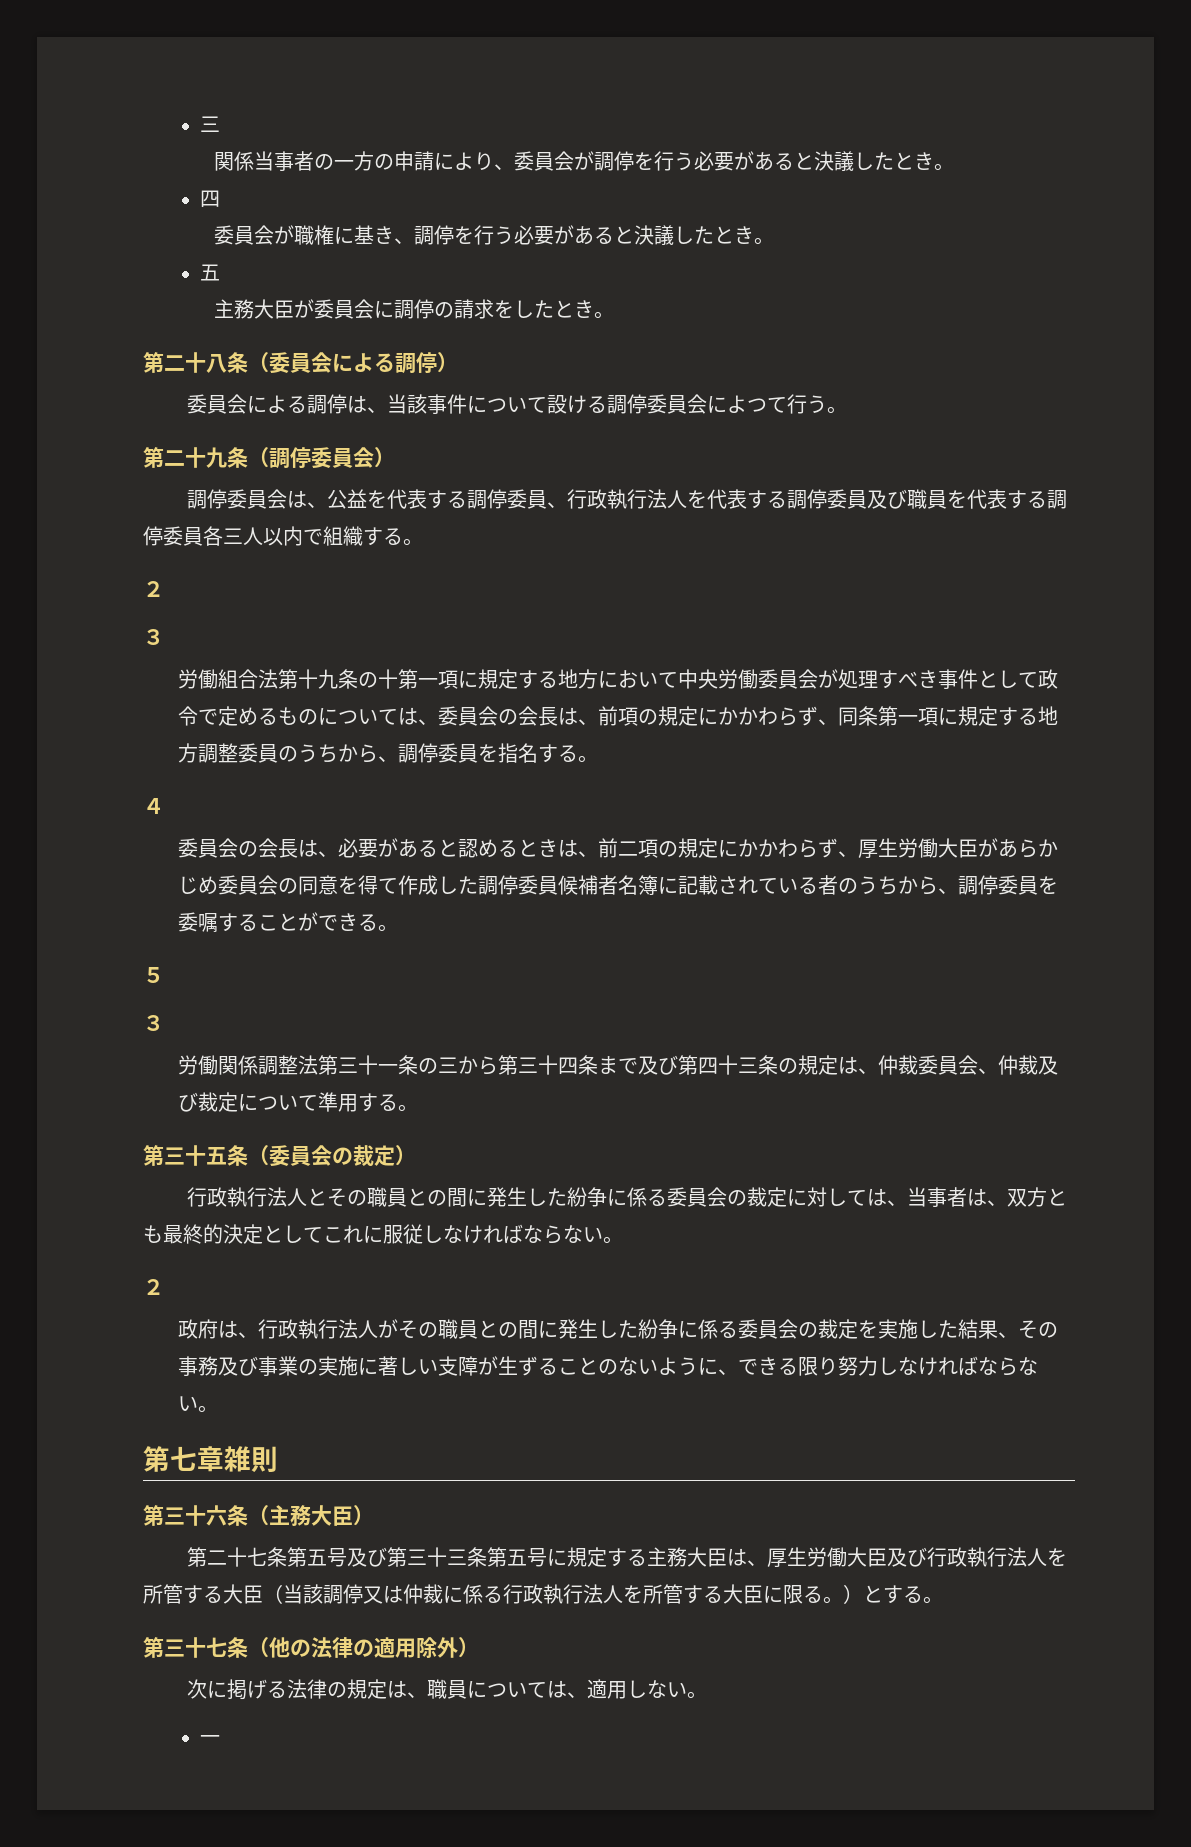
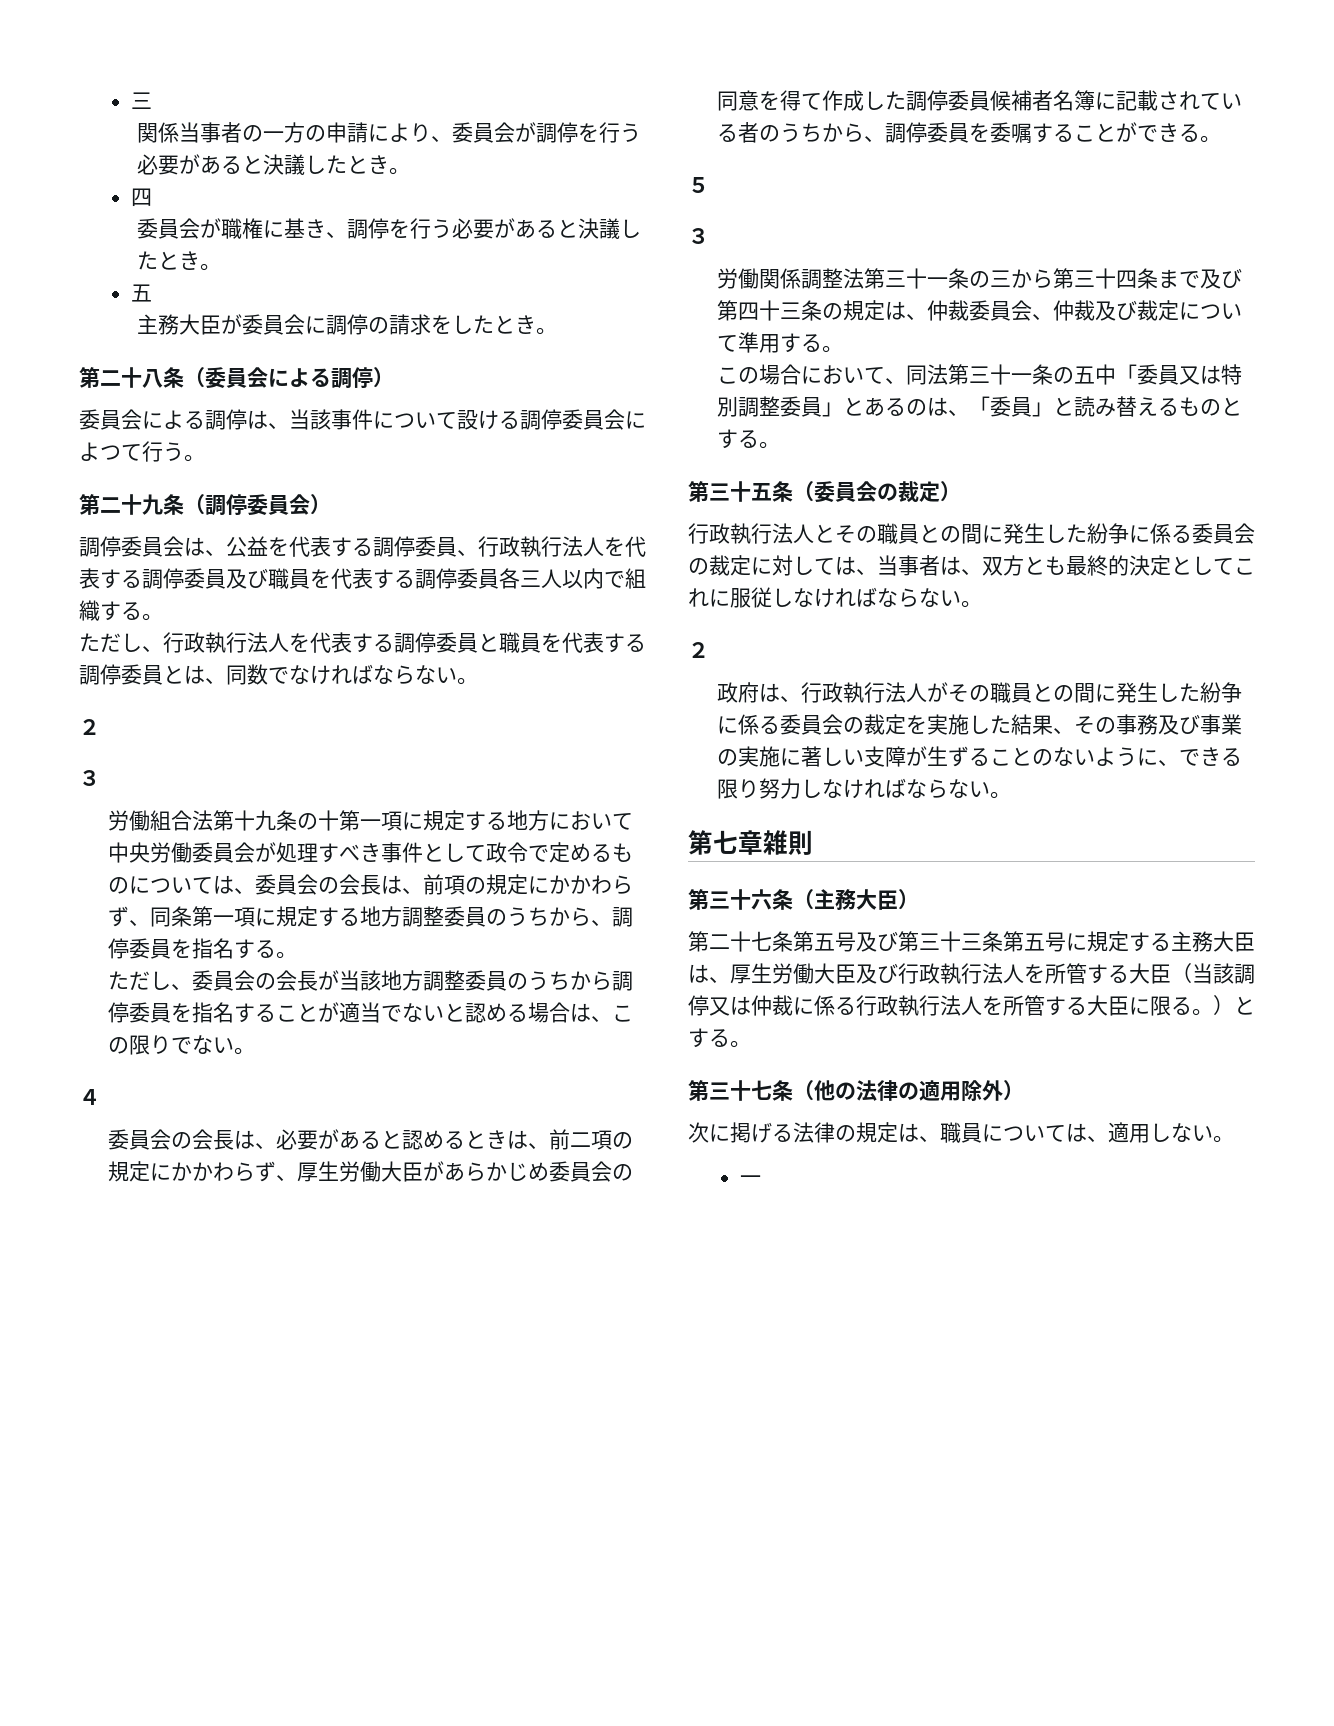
(423, 542) none -> [79,632,646,653] [79,664,478,685] // ただし、行政執行法人を代表する調停委員と職員を代表する調停委員とは、同数でなければならない。
(599, 759) none -> [107,970,633,991] [107,1002,633,1023] [107,1035,255,1055] // ただし、委員会の会長が当該地方調整委員のうちから調停委員を指名することが適当でないと認める場合は、この限りでない。
(419, 1108) none -> [716,364,1242,385] [716,396,1242,417] [716,429,780,449] // この場合において、同法第三十一条の五中「委員又は特別調整委員」とあるのは、「委員」と読み替えるものとする。

